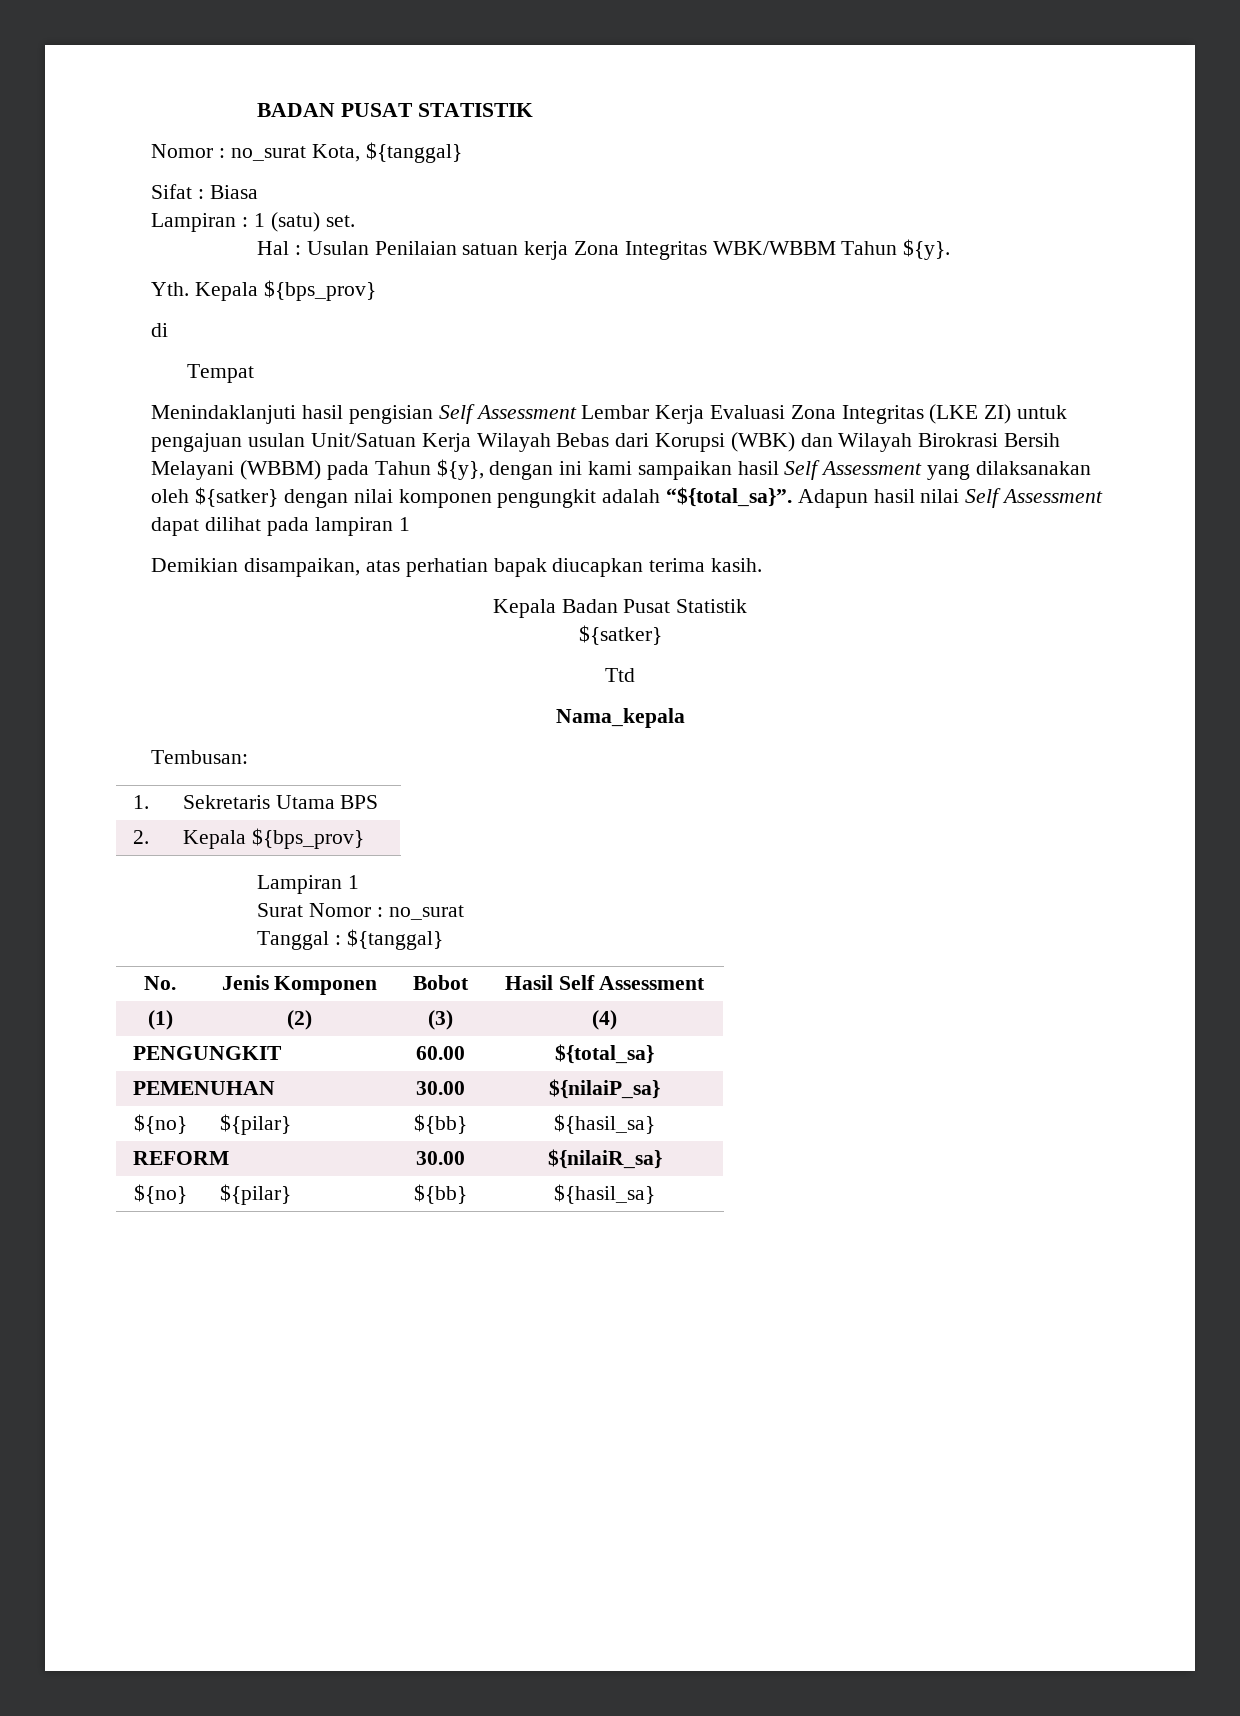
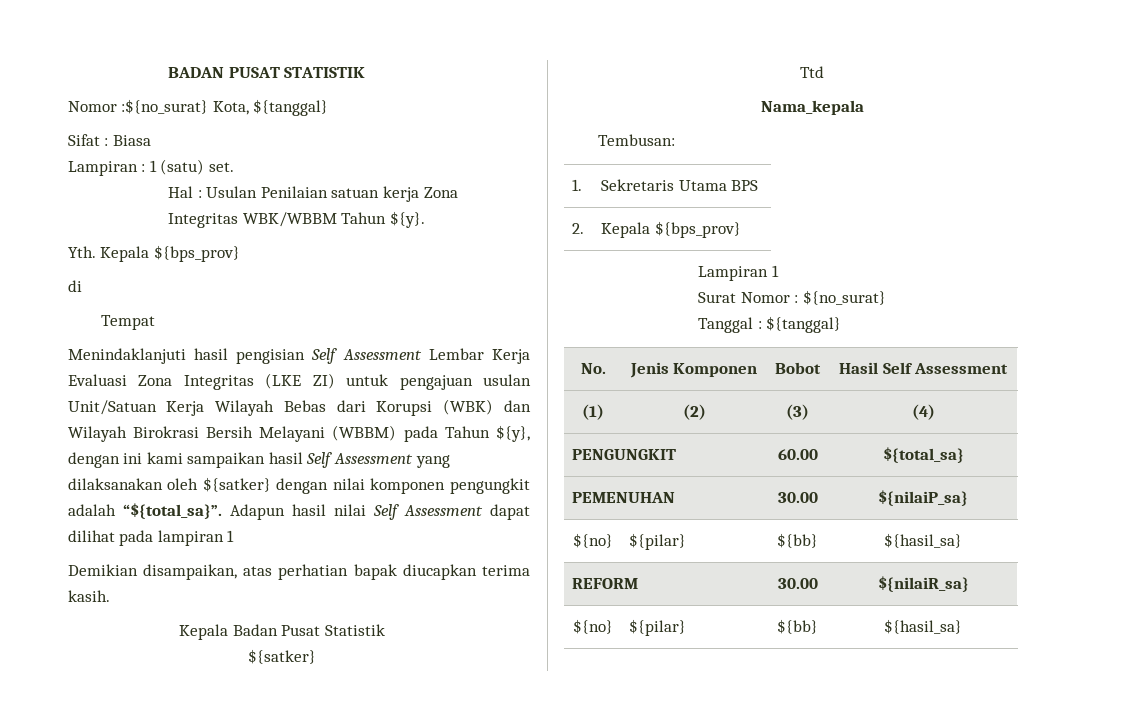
[219,146,306,161] : no_surat -> [121,99,209,114] :${no_surat}
[388,905,464,920] no_surat -> [802,290,886,305] ${no_surat}

